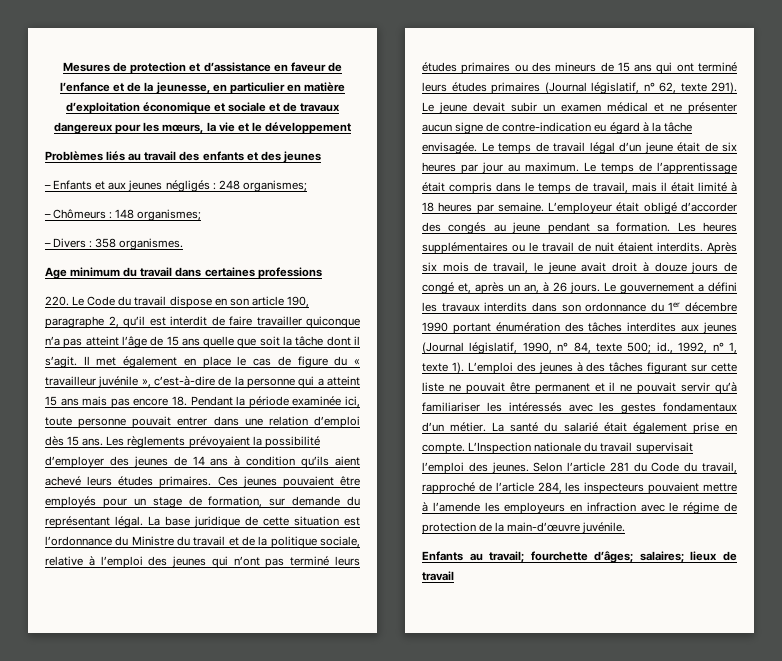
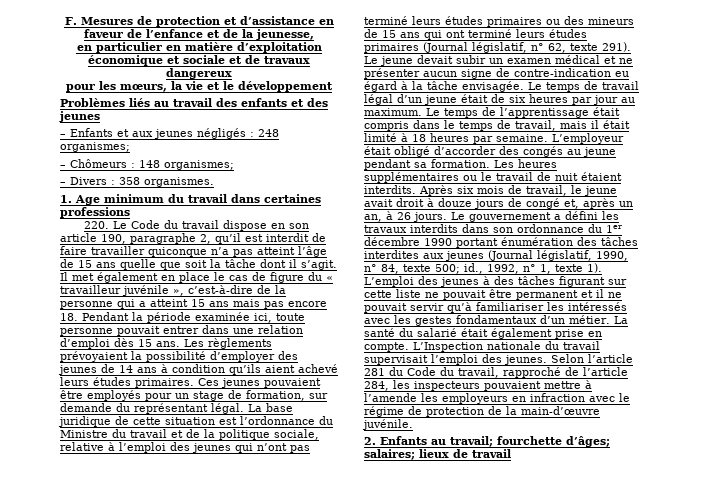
(63, 67) none -> [64,17,77,25] F.
(210, 88) none -> (314, 34) //
(114, 128) none -> (232, 73) //
(184, 244) none -> [60,195,72,203] 1.
(626, 528) none -> [364,437,376,445] 2.

